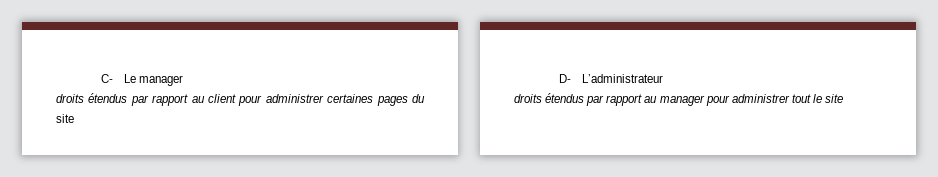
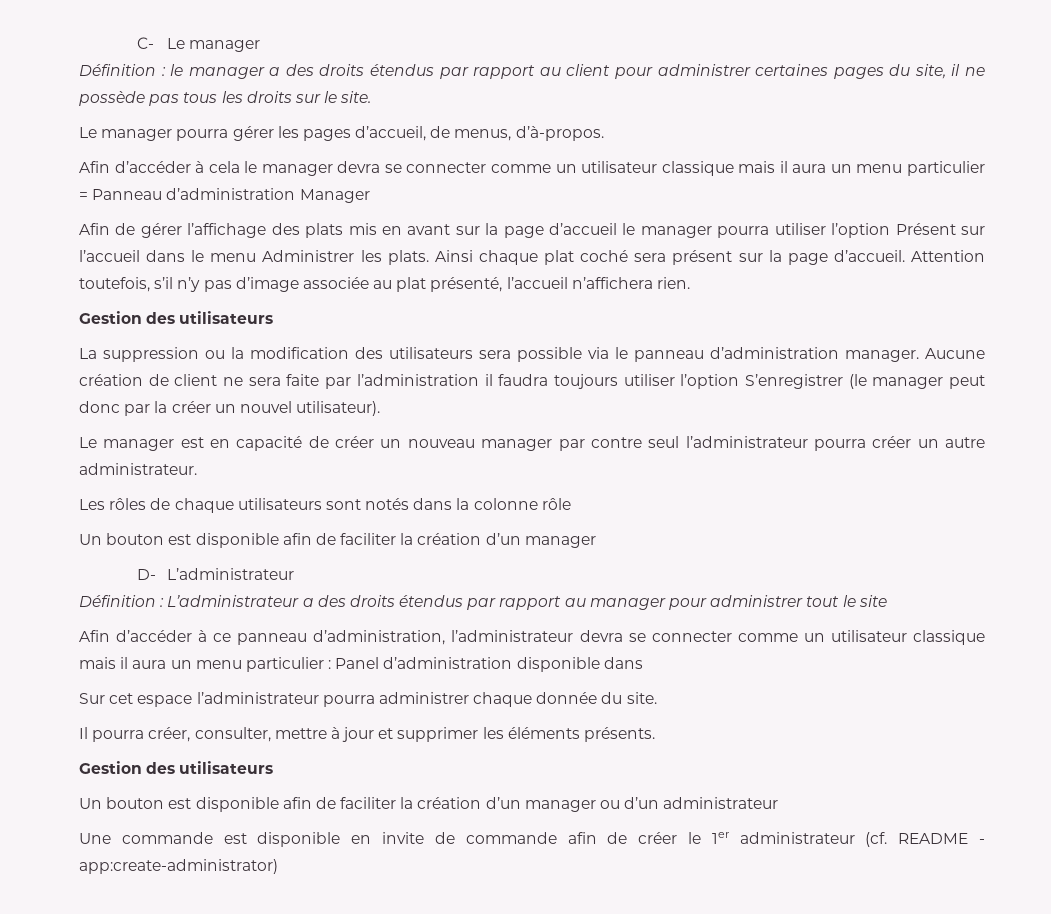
(184, 80) none -> [79,64,314,79] Définition : le manager a des
[56,114,74,123] [559,74,663,83] site // D- L’administrateur // -> [914,64,985,79] [79,91,372,106] [79,126,604,141] [79,161,985,176] [79,188,370,203] [79,223,986,238] [79,250,986,265] [79,277,691,292] [79,311,274,324] [79,347,985,362] [79,374,985,389] [79,401,381,416] [79,436,986,451] [79,463,197,475] [79,498,571,513] [79,533,596,548] [137,568,294,580] [79,595,346,607] site, il ne possède pas tous les droits sur le site. // Le manager pourra gérer les pages d’accueil, de menus, d’à-propos. // Afin d’accéder à cela le manager devra se connecter comme un utilisateur classique mais il aura un menu particulier = Panneau d’administration Manager // Afin de gérer l’affichage des plats mis en avant sur la page d’accueil le manager pourra utiliser l’option Présent sur l’accueil dans le menu Administrer les plats. Ainsi chaque plat coché sera présent sur la page d’accueil. Attention toutefois, s’il n’y pas d’image associée au plat présenté, l’accueil n’affichera rien. // Gestion des utilisateurs // La suppression ou la modification des utilisateurs sera possible via le panneau d’administration manager. Aucune création de client ne sera faite par l’administration il faudra toujours utiliser l’option S’enregistrer (le manager peut donc par la créer un nouvel utilisateur). // Le manager est en capacité de créer un nouveau manager par contre seul l’administrateur pourra créer un autre administrateur. // Les rôles de chaque utilisateurs sont notés dans la colonne rôle // Un bouton est disponible afin de faciliter la création d’un manager // D- L’administrateur // Définition : L’administrateur a des
(844, 98) none -> [79,630,986,645] [79,657,643,672] [79,692,657,707] [79,727,656,742] [79,761,274,774] [79,797,779,812] [79,832,985,847] [79,859,278,874] // Afin d’accéder à ce panneau d’administration, l’administrateur devra se connecter comme un utilisateur classique mais il aura un menu particulier : Panel d’administration disponible dans // Sur cet espace l’administrateur pourra administrer chaque donnée du site. // Il pourra créer, consulter, mettre à jour et supprimer les éléments présents. // Gestion des utilisateurs // Un bouton est disponible afin de faciliter la création d’un manager ou d’un administrateur // Une commande est disponible en invite de commande afin de créer le 1er administrateur (cf. README - app:create-administrator)

